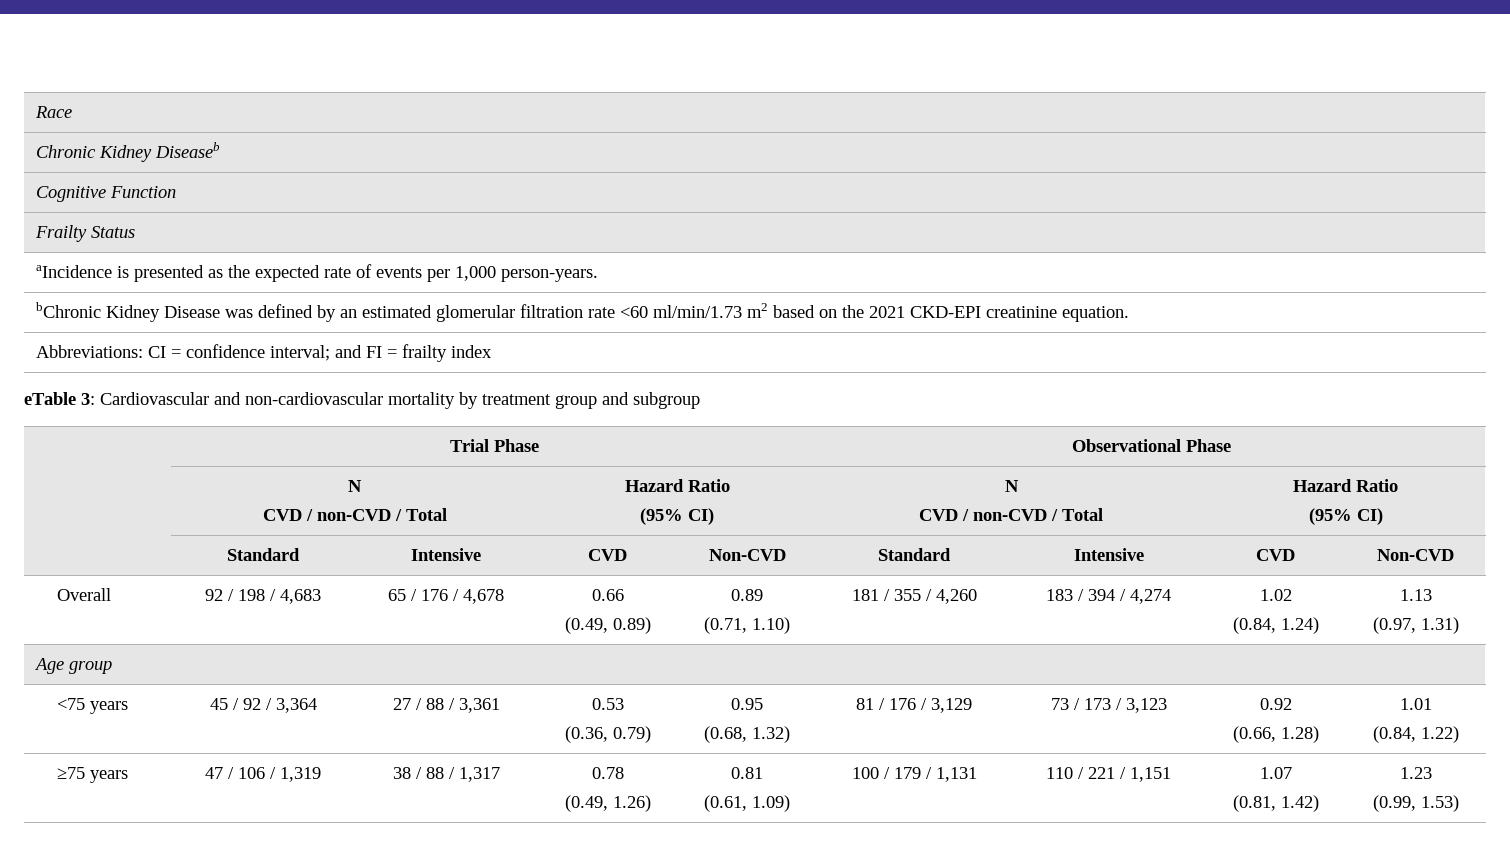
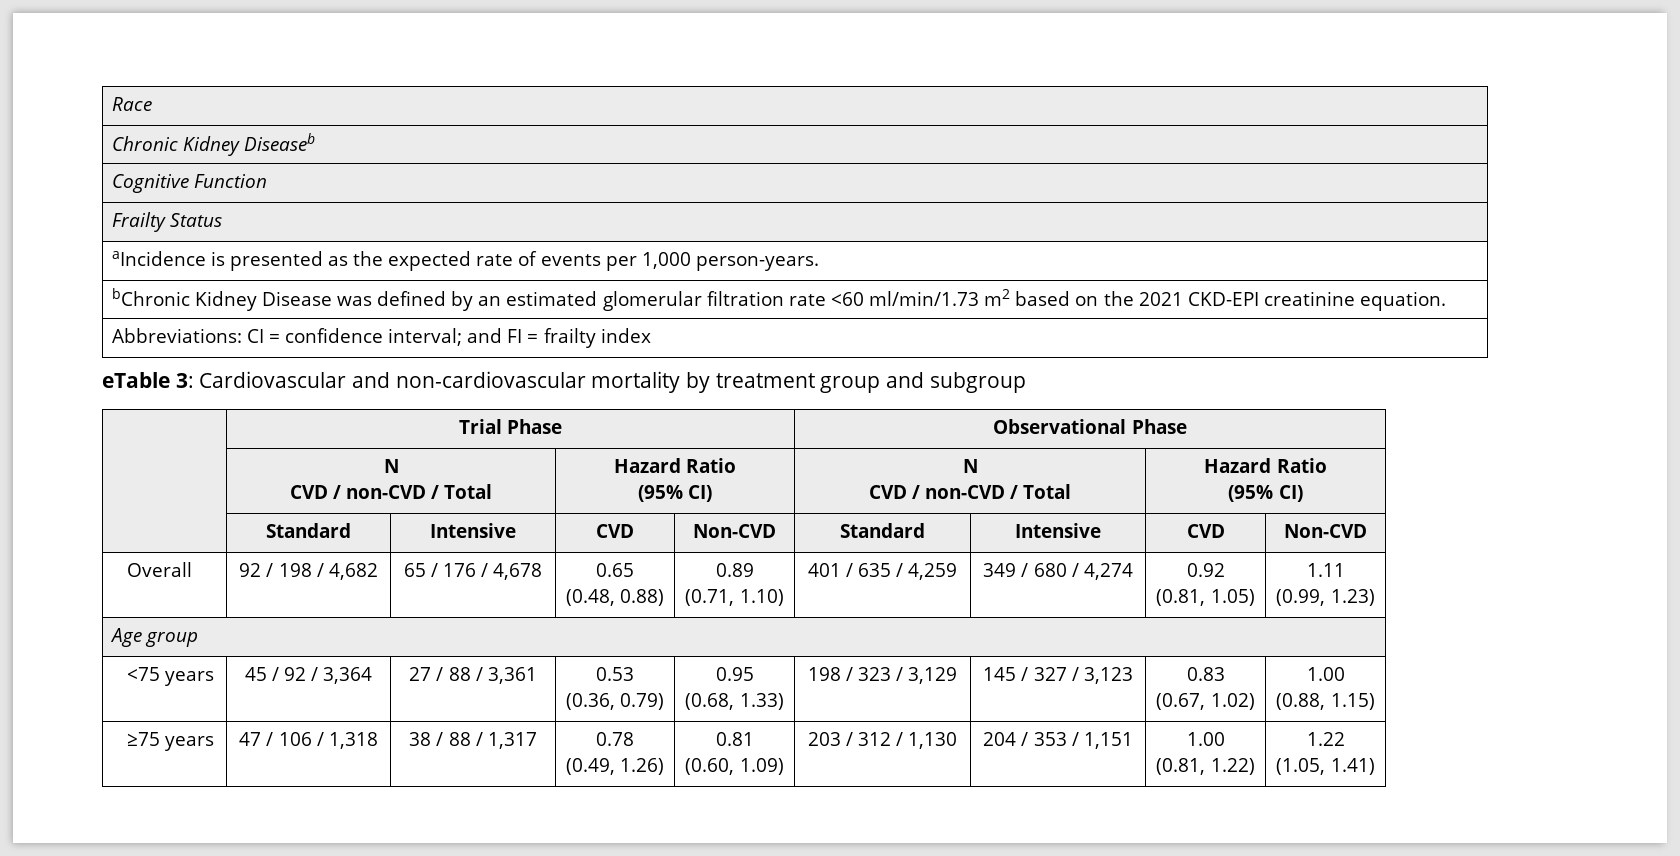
[280,589,321,604] 4,683 -> [328,563,378,580] 4,682
[591,589,624,601] [564,617,651,634] 0.66 // (0.49, 0.89) -> [596,563,634,577] [565,589,665,606] 0.65 // (0.48, 0.88)
[851,589,977,604] [1046,589,1171,604] [1259,589,1292,601] [1232,617,1319,634] [1399,589,1432,601] [1372,617,1459,634] 181 / 355 / 4,260 | 183 / 394 / 4,274 | 1.02 // (0.84, 1.24) | 1.13 // (0.97, 1.31) -> [807,563,958,580] [983,563,1133,580] [1186,563,1225,577] [1156,589,1255,606] [1306,563,1345,577] [1276,589,1375,606] 401 / 635 / 4,259 | 349 / 680 / 4,274 | 0.92 // (0.81, 1.05) | 1.11 // (0.99, 1.23)
[752,726,790,743] [856,698,916,710] 1.32) | 81 / 176 -> [739,693,784,710] [807,667,891,681] 1.33) | 198 / 323
[1050,698,1111,710] 73 / 173 -> [983,667,1067,681] 145 / 327
[1259,698,1292,710] [1232,726,1319,743] [1399,698,1432,710] [1372,726,1459,743] 0.92 // (0.66, 1.28) | 1.01 // (0.84, 1.22) -> [1186,667,1225,681] [1156,693,1255,710] [1306,667,1345,681] [1276,693,1375,710] 0.83 // (0.67, 1.02) | 1.00 // (0.88, 1.15)
[280,767,321,782] 1,319 -> [328,732,378,749] 1,318
[704,795,747,812] (0.61, -> [685,758,735,775] (0.60,
[851,767,977,782] [1046,767,1115,779] 100 / 179 / 1,131 | 110 / 221 -> [807,732,958,749] [983,732,1067,746] 203 / 312 / 1,130 | 204 / 353
[1259,767,1292,779] [1232,795,1319,812] [1399,767,1432,779] [1372,795,1459,812] 1.07 // (0.81, 1.42) | 1.23 // (0.99, 1.53) -> [1186,732,1225,746] [1156,758,1255,775] [1306,732,1345,746] [1276,758,1375,775] 1.00 // (0.81, 1.22) | 1.22 // (1.05, 1.41)

